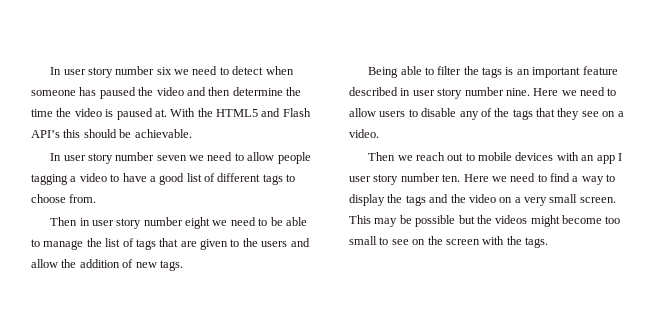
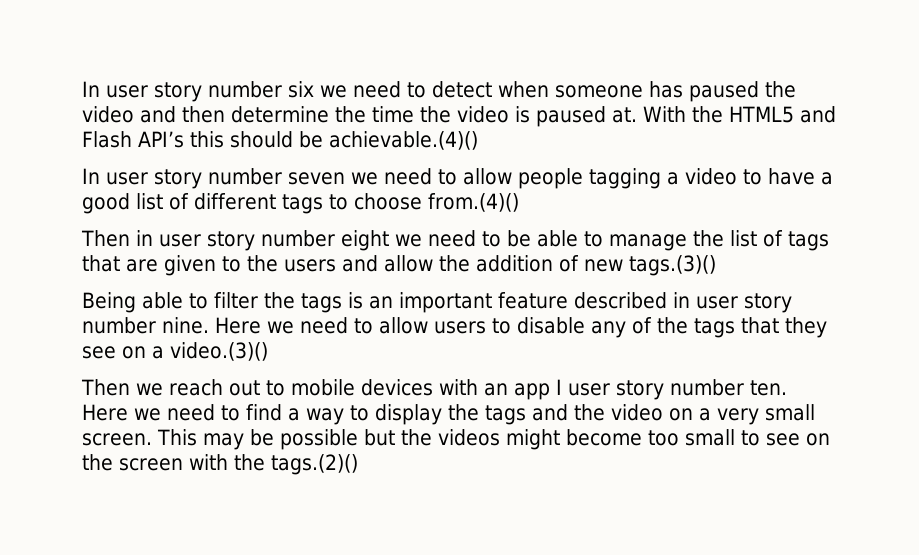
[134,129,192,138] achievable. -> [329,131,478,150] achievable.(4)()
[69,194,97,203] from. -> [428,193,519,212] from.(4)()
[159,260,183,271] tags. -> [629,255,716,276] tags.(3)()
[349,129,379,138] video. -> [170,342,268,361] video.(3)()
[525,237,548,248] tags. -> [271,454,358,475] tags.(2)()

